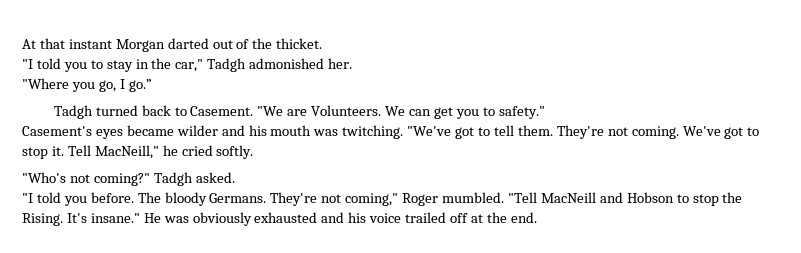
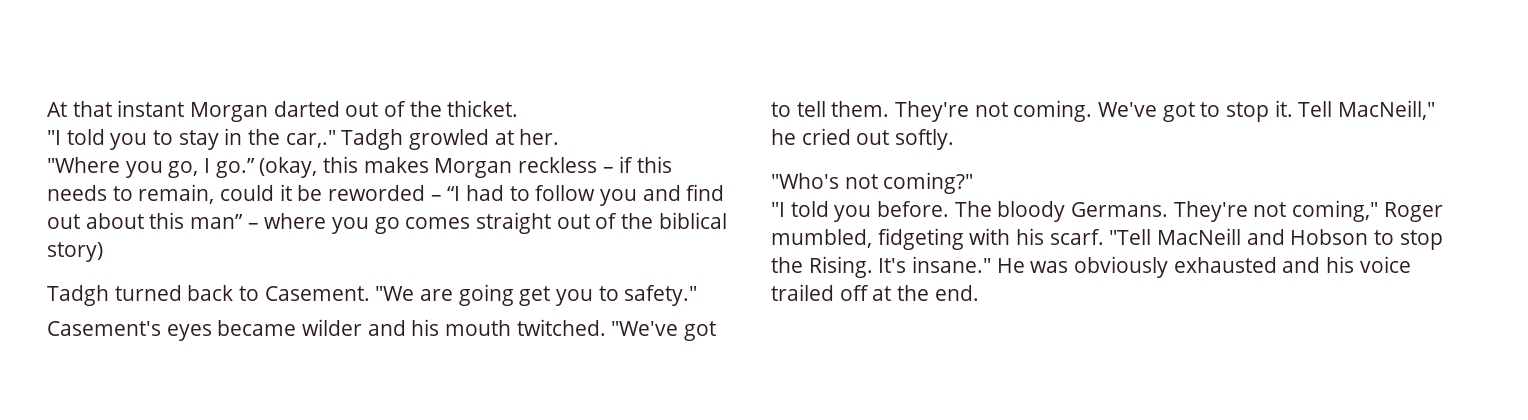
[175,58,325,72] car," Tadgh admonished -> [285,129,514,150] car,." Tadgh growled at
(152, 85) none -> [259,156,673,178] [47,184,725,206] [47,212,727,234] [47,242,103,262] (okay, this makes Morgan reckless – if this needs to remain, could it be reworded – “I had to follow you and find out about this man” – where you go comes straight out of the biblical story)
[311,105,432,116] Volunteers. We can -> [458,284,514,306] going
[313,125,404,139] was twitching. -> [516,319,606,336] twitched.
(213, 150) none -> [856,130,890,145] out
[153,172,235,186] Tadgh asked. -> (974, 183) none
[442,192,505,203] mumbled. -> [771,228,1104,250] mumbled, fidgeting with his scarf.

